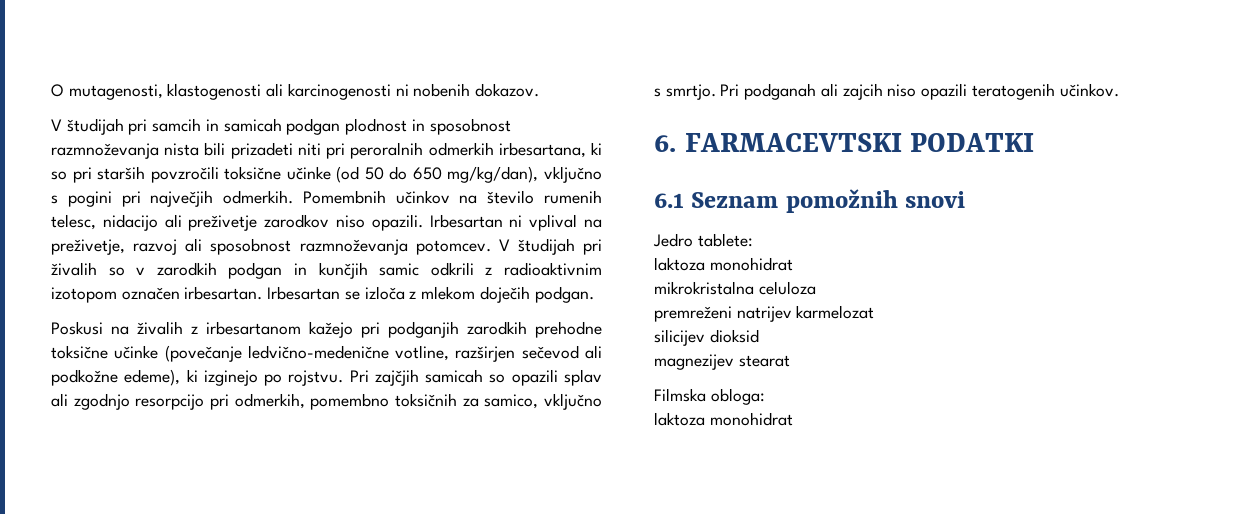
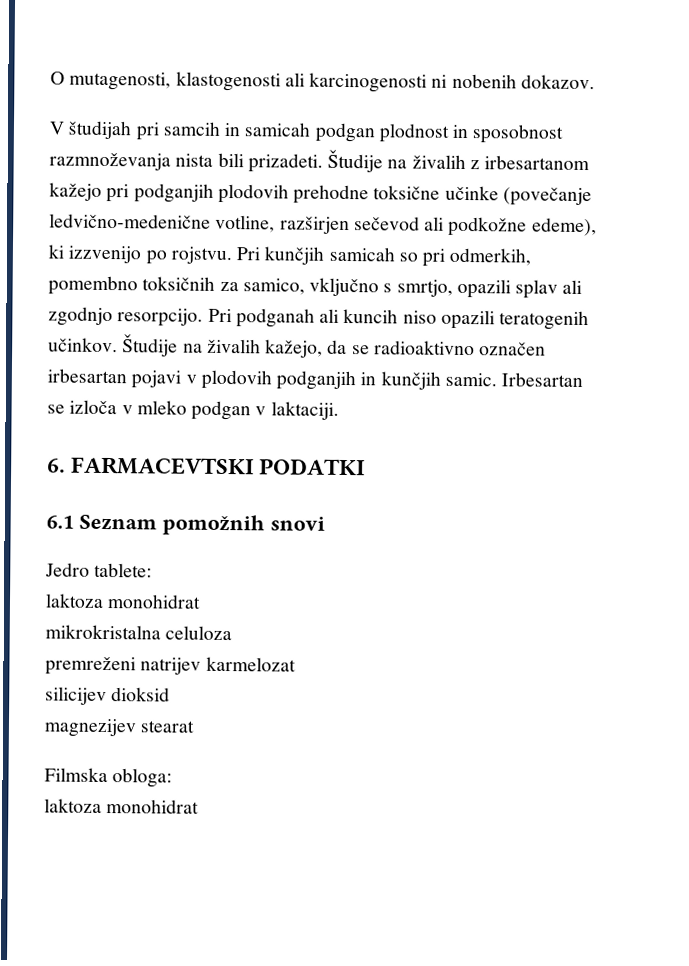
[230,142,602,159] [51,166,602,183] [51,190,602,207] [51,214,602,231] [51,238,602,255] [51,262,602,279] [51,286,594,303] [51,321,103,335] prizadeti niti pri peroralnih odmerkih irbesartana, ki so pri starših povzročili toksične učinke (od 50 do 650 mg/kg/dan), vključno s pogini pri največjih odmerkih. Pomembnih učinkov na število rumenih telesc, nidacijo ali preživetje zarodkov niso opazili. Irbesartan ni vplival na preživetje, razvoj ali sposobnost razmnoževanja potomcev. V študijah pri živalih so v zarodkih podgan in kunčjih samic odkrili z radioaktivnim izotopom označen irbesartan. Irbesartan se izloča z mlekom doječih podgan. // Poskusi -> [247,149,384,173] prizadeti. Študije
[467,321,527,335] zarodkih -> [217,183,289,204] plodovih
[203,370,258,386] izginejo -> [68,245,142,264] izzvenijo
[374,369,419,386] zajčjih -> [264,246,325,265] kunčjih
[511,369,602,386] [51,393,205,410] opazili splav ali zgodnjo resorpcijo -> (418, 257) none
[665,84,716,100] smrtjo. -> [396,278,583,299] [48,306,204,327] smrtjo, opazili splav ali zgodnjo resorpcijo.
[842,83,883,100] zajcih -> [343,308,399,324] kuncih
(1119, 90) none -> [122,334,547,358] [47,368,584,391] [47,399,339,421] Študije na živalih kažejo, da se radioaktivno označen irbesartan pojavi v plodovih podganjih in kunčjih samic. Irbesartan se izloča v mleko podgan v laktaciji.

